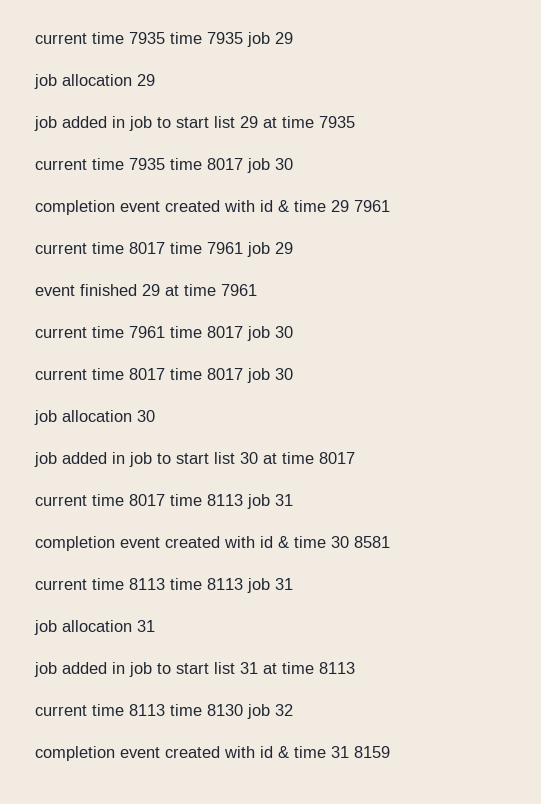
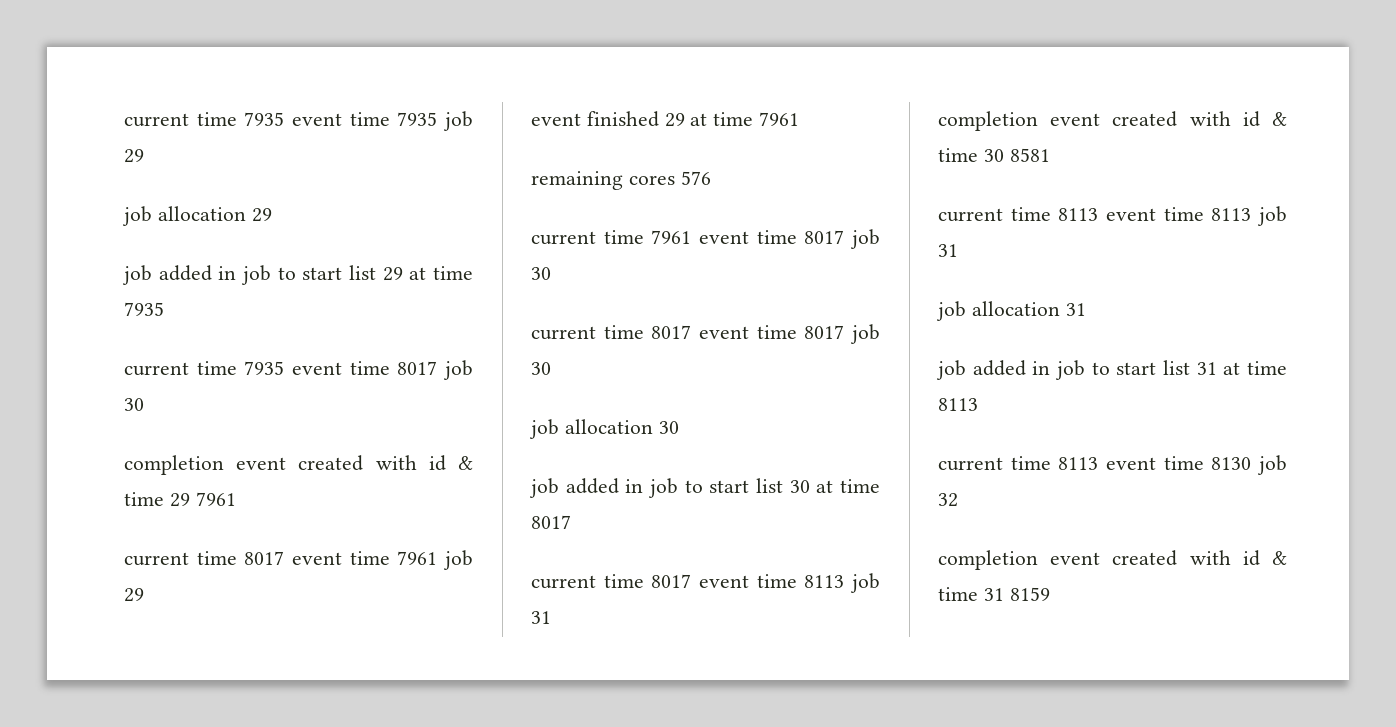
[35,32,165,44] current time 7935 -> [124,112,342,127] current time 7935 event
(165, 164) none -> [292,362,342,375] event
(165, 248) none -> [292,552,342,565] event
(257, 290) none -> [531,171,711,190] // remaining cores 576
(165, 332) none -> [699,231,749,244] event
(165, 374) none -> [699,326,749,339] event
(165, 500) none -> [699,575,749,588] event
(165, 584) none -> [1106,208,1156,221] event
(165, 710) none -> [1106,457,1156,470] event

